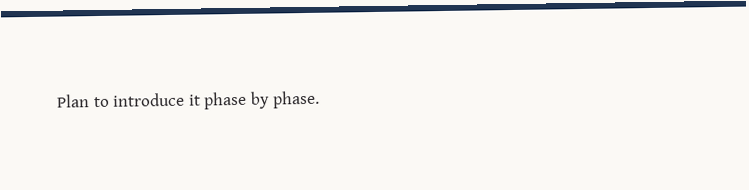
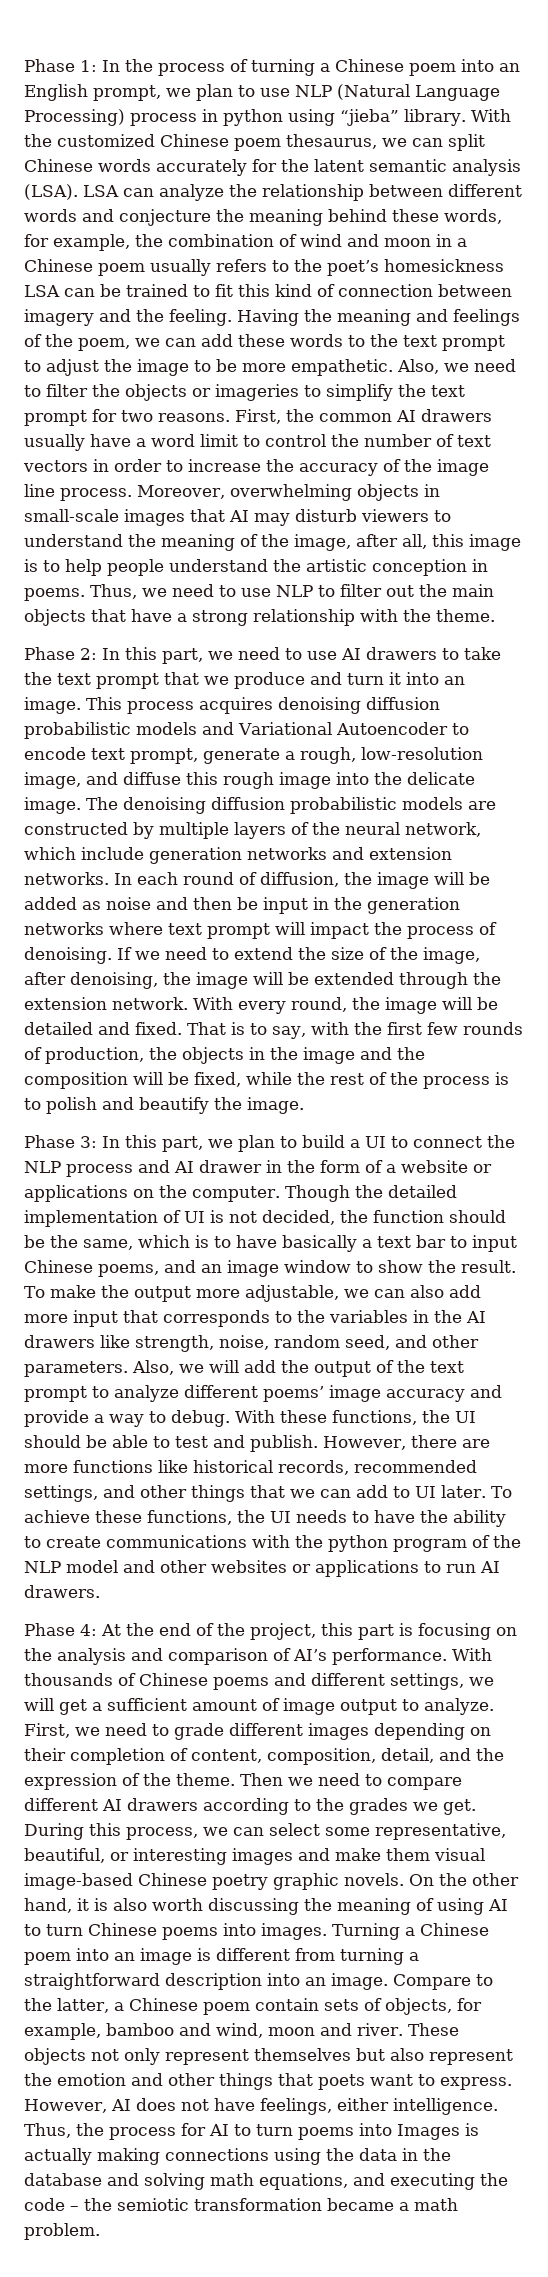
[56,90,320,110] Plan to introduce it phase by phase. -> [24,59,520,76] [24,84,500,101] [24,109,511,126] [24,134,485,151] [24,159,521,176] [24,184,522,201] [24,209,502,226] [24,234,467,251] [24,259,504,276] [24,284,512,297] [24,309,520,326] [24,334,505,351] [24,359,516,376] [24,384,465,401] [24,409,492,426] [24,434,491,451] [23,459,489,476] [24,484,440,501] [24,509,451,526] [24,534,521,551] [24,559,488,576] [24,584,494,601] [24,609,495,626] [24,647,501,664] [24,672,465,689] [24,697,440,714] [24,722,469,739] [24,747,483,764] [24,772,475,789] [24,797,496,814] [24,822,481,839] [24,847,452,864] [24,872,490,889] [24,897,460,914] [24,922,497,939] [24,947,480,964] [24,972,501,989] [24,997,498,1014] [24,1022,523,1039] [24,1047,425,1064] [24,1072,509,1089] [24,1097,304,1114] [24,1135,515,1152] [24,1160,492,1177] [24,1185,457,1202] [24,1210,506,1227] [24,1235,517,1252] [24,1260,516,1277] [24,1285,481,1302] [24,1310,486,1327] [24,1335,479,1352] [24,1360,464,1377] [24,1385,502,1402] [24,1410,476,1427] [24,1435,490,1452] [24,1460,477,1475] [24,1485,512,1502] [24,1510,506,1527] [24,1535,521,1552] [24,1560,500,1577] [24,1585,100,1598] [24,1623,517,1640] [24,1648,492,1665] [24,1673,494,1690] [24,1698,494,1715] [24,1723,491,1740] [24,1748,504,1765] [24,1773,462,1790] [24,1798,476,1815] [24,1823,506,1840] [24,1848,485,1865] [24,1873,519,1890] [24,1898,508,1915] [24,1923,489,1940] [24,1948,419,1965] [24,1973,493,1990] [24,1998,482,2015] [24,2023,459,2040] [24,2048,513,2065] [24,2073,512,2090] [24,2098,498,2115] [24,2123,479,2140] [24,2148,451,2165] [24,2173,508,2190] [24,2198,458,2211] [24,2223,100,2240] Phase 1: In the process of turning a Chinese poem into an English prompt, we plan to use NLP (Natural Language Processing) process in python using “jieba” library. With the customized Chinese poem thesaurus, we can split Chinese words accurately for the latent semantic analysis (LSA). LSA can analyze the relationship between different words and conjecture the meaning behind these words, for example, the combination of wind and moon in a Chinese poem usually refers to the poet’s homesickness LSA can be trained to fit this kind of connection between imagery and the feeling. Having the meaning and feelings of the poem, we can add these words to the text prompt to adjust the image to be more empathetic. Also, we need to filter the objects or imageries to simplify the text prompt for two reasons. First, the common AI drawers usually have a word limit to control the number of text vectors in order to increase the accuracy of the image line process. Moreover, overwhelming objects in small-scale images that AI may disturb viewers to understand the meaning of the image, after all, this image is to help people understand the artistic conception in poems. Thus, we need to use NLP to filter out the main objects that have a strong relationship with the theme. // Phase 2: In this part, we need to use AI drawers to take the text prompt that we produce and turn it into an image. This process acquires denoising diffusion probabilistic models and Variational Autoencoder to encode text prompt, generate a rough, low-resolution image, and diffuse this rough image into the delicate image. The denoising diffusion probabilistic models are constructed by multiple layers of the neural network, which include generation networks and extension networks. In each round of diffusion, the image will be added as noise and then be input in the generation networks where text prompt will impact the process of denoising. If we need to extend the size of the image, after denoising, the image will be extended through the extension network. With every round, the image will be detailed and fixed. That is to say, with the first few rounds of production, the objects in the image and the composition will be fixed, while the rest of the process is to polish and beautify the image. // Phase 3: In this part, we plan to build a UI to connect the NLP process and AI drawer in the form of a website or applications on the computer. Though the detailed implementation of UI is not decided, the function should be the same, which is to have basically a text bar to input Chinese poems, and an image window to show the result. To make the output more adjustable, we can also add more input that corresponds to the variables in the AI drawers like strength, noise, random seed, and other parameters. Also, we will add the output of the text prompt to analyze different poems’ image accuracy and provide a way to debug. With these functions, the UI should be able to test and publish. However, there are more functions like historical records, recommended settings, and other things that we can add to UI later. To achieve these functions, the UI needs to have the ability to create communications with the python program of the NLP model and other websites or applications to run AI drawers. // Phase 4: At the end of the project, this part is focusing on the analysis and comparison of AI’s performance. With thousands of Chinese poems and different settings, we will get a sufficient amount of image output to analyze. First, we need to grade different images depending on their completion of content, composition, detail, and the expression of the theme. Then we need to compare different AI drawers according to the grades we get. During this process, we can select some representative, beautiful, or interesting images and make them visual image-based Chinese poetry graphic novels. On the other hand, it is also worth discussing the meaning of using AI to turn Chinese poems into images. Turning a Chinese poem into an image is different from turning a straightforward description into an image. Compare to the latter, a Chinese poem contain sets of objects, for example, bamboo and wind, moon and river. These objects not only represent themselves but also represent the emotion and other things that poets want to express. However, AI does not have feelings, either intelligence. Thus, the process for AI to turn poems into Images is actually making connections using the data in the database and solving math equations, and executing the code – the semiotic transformation became a math problem.

